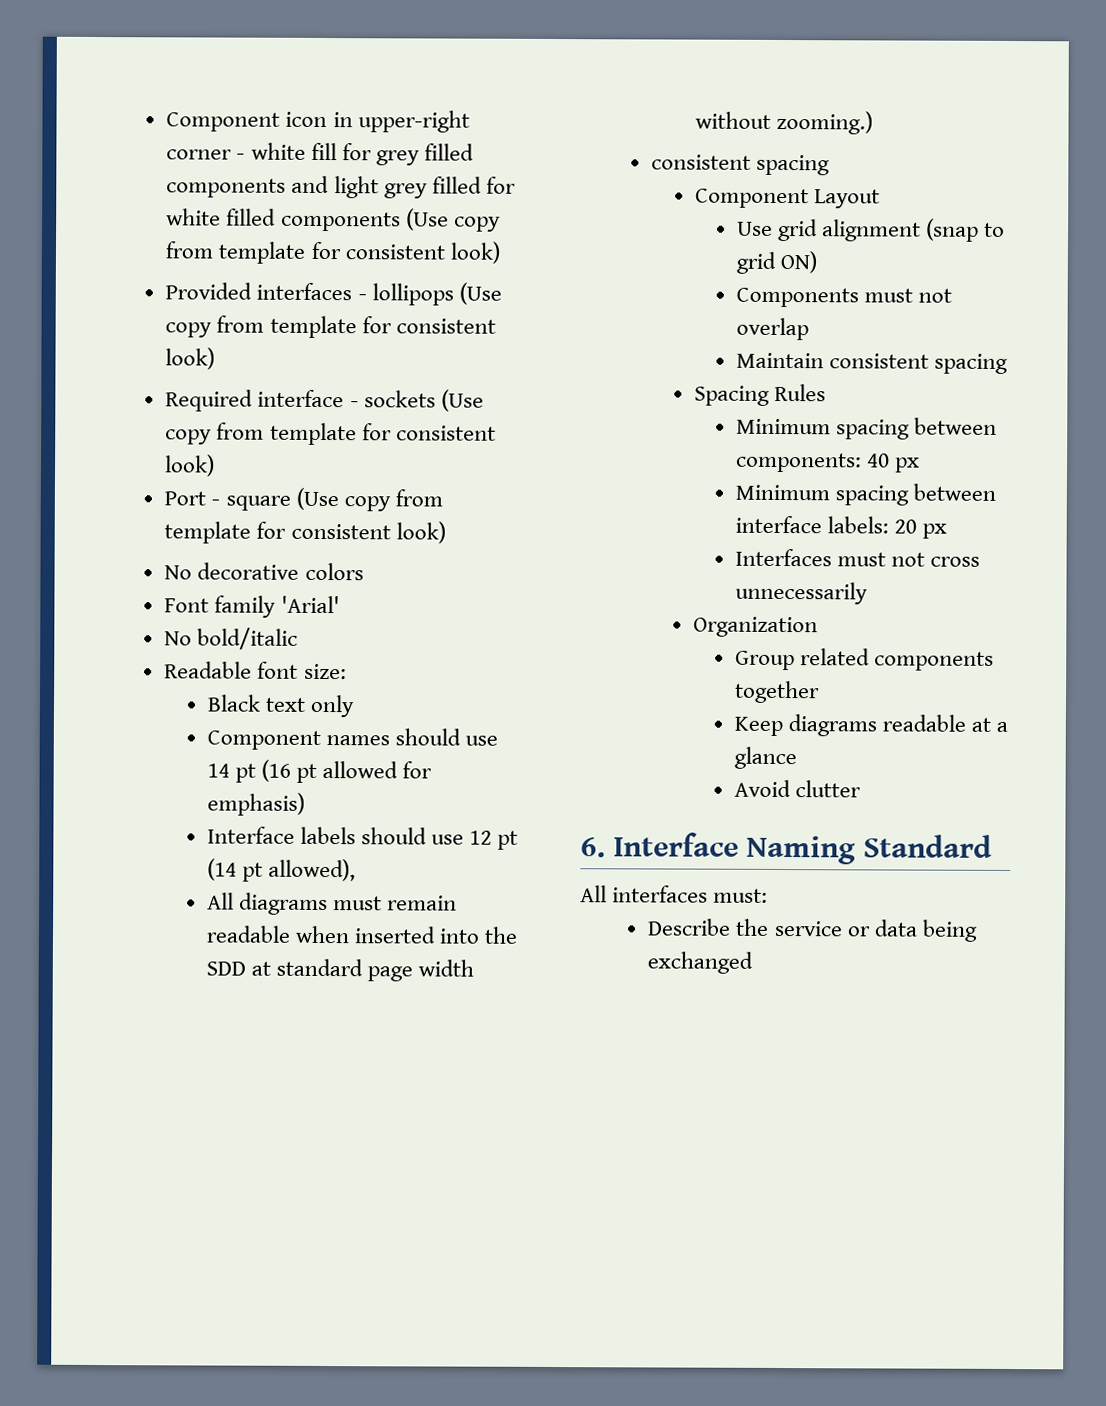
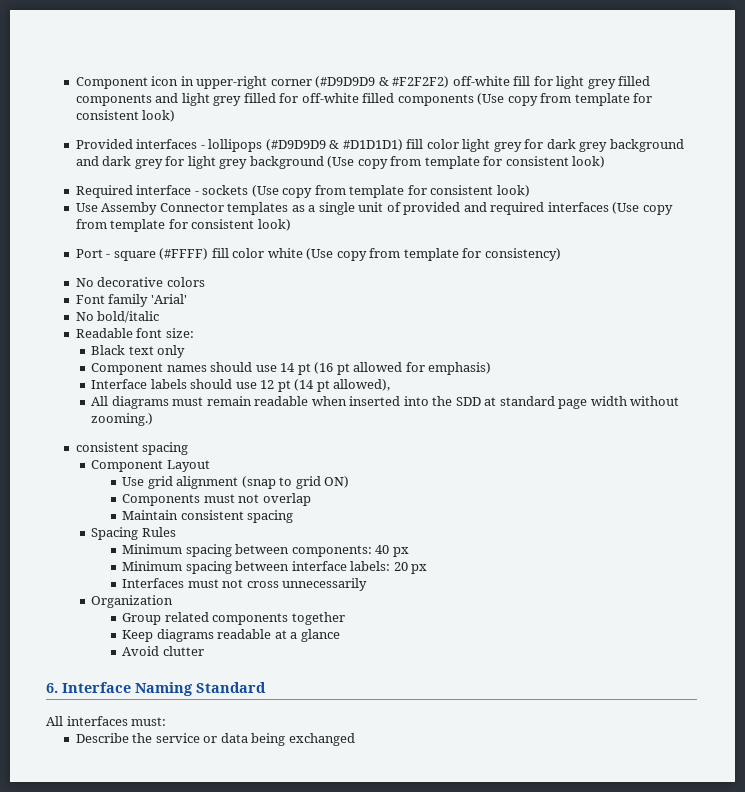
[236,142,306,160] - white -> [315,76,510,88] (#D9D9D9 & #F2F2F2) off-white
(372, 152) none -> [556,76,585,89] light
[166,208,222,226] white -> [301,93,359,103] off-white
(454, 294) none -> [265,139,684,152] [75,156,324,169] (#D9D9D9 & #D1D1D1) fill color light grey for dark grey background and dark grey for light grey background
[164,487,443,512] [164,521,446,544] Port - square (Use copy from template for consistent look) -> [75,202,673,215] [75,219,291,232] [75,248,561,261] Use Assemby Connector templates as a single unit of provided and required interfaces (Use copy from template for consistent look) // Port - square (#FFFF) fill color white (Use copy from template for consistency)

